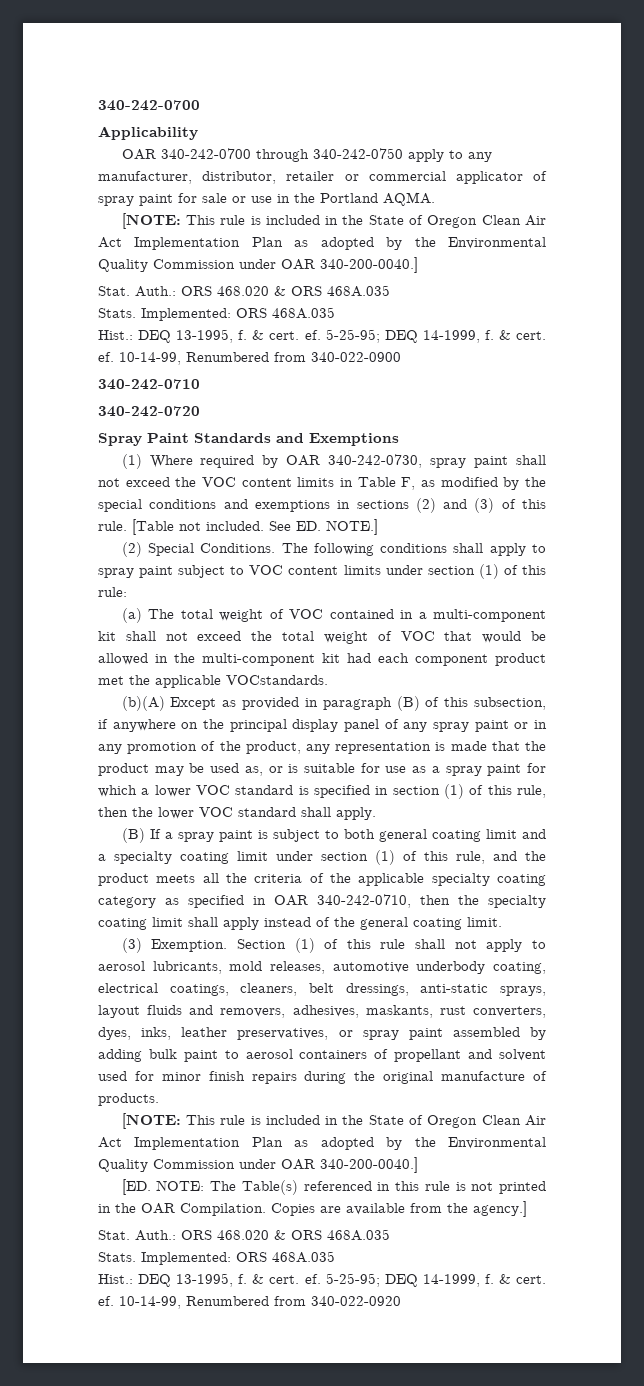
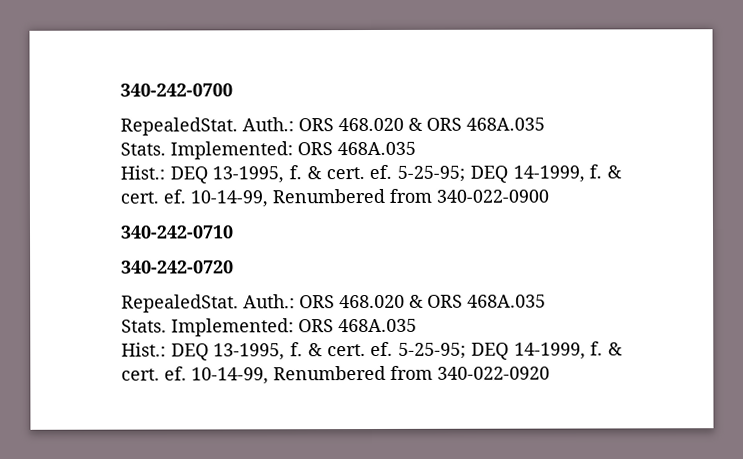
[98,126,198,140] [121,148,492,162] [98,171,547,184] [98,192,435,206] [121,213,546,229] [98,237,546,250] [98,257,418,273] [98,286,130,296] Applicability // OAR 340-242-0700 through 340-242-0750 apply to any manufacturer, distributor, retailer or commercial applicator of spray paint for sale or use in the Portland AQMA. // [NOTE: This rule is included in the State of Oregon Clean Air Act Implementation Plan as adopted by the Environmental Quality Commission under OAR 340-200-0040.] // Stat. -> [120,117,238,136] RepealedStat.
[98,433,399,446] [121,454,546,469] [98,477,546,490] [98,498,546,513] [98,519,378,535] [121,542,546,557] [98,564,546,579] [98,587,127,597] [121,608,546,623] [98,631,546,644] [98,653,546,666] [98,675,328,688] [121,696,546,711] [98,719,548,732] [98,741,546,754] [98,763,546,776] [98,784,546,799] [98,807,376,820] [121,828,546,843] [98,850,546,865] [98,873,546,886] [98,894,546,908] [98,917,502,930] [121,938,546,953] [98,961,546,974] [98,983,546,996] [98,1005,546,1018] [98,1027,546,1040] [98,1049,547,1062] [98,1071,547,1084] [98,1093,159,1106] [121,1113,546,1129] [98,1137,546,1150] [98,1157,418,1173] [121,1179,546,1195] [98,1201,527,1217] [98,1230,130,1240] Spray Paint Standards and Exemptions // (1) Where required by OAR 340-242-0730, spray paint shall not exceed the VOC content limits in Table F, as modified by the special conditions and exemptions in sections (2) and (3) of this rule. [Table not included. See ED. NOTE.] // (2) Special Conditions. The following conditions shall apply to spray paint subject to VOC content limits under section (1) of this rule: // (a) The total weight of VOC contained in a multi-component kit shall not exceed the total weight of VOC that would be allowed in the multi-component kit had each component product met the applicable VOCstandards. // (b)(A) Except as provided in paragraph (B) of this subsection, if anywhere on the principal display panel of any spray paint or in any promotion of the product, any representation is made that the product may be used as, or is suitable for use as a spray paint for which a lower VOC standard is specified in section (1) of this rule, then the lower VOC standard shall apply. // (B) If a spray paint is subject to both general coating limit and a specialty coating limit under section (1) of this rule, and the product meets all the criteria of the applicable specialty coating category as specified in OAR 340-242-0710, then the specialty coating limit shall apply instead of the general coating limit. // (3) Exemption. Section (1) of this rule shall not apply to aerosol lubricants, mold releases, automotive underbody coating, electrical coatings, cleaners, belt dressings, anti-static sprays, layout fluids and removers, adhesives, maskants, rust converters, dyes, inks, leather preservatives, or spray paint assembled by adding bulk paint to aerosol containers of propellant and solvent used for minor finish repairs during the original manufacture of products. // [NOTE: This rule is included in the State of Oregon Clean Air Act Implementation Plan as adopted by the Environmental Quality Commission under OAR 340-200-0040.] // [ED. NOTE: The Table(s) referenced in this rule is not printed in the OAR Compilation. Copies are available from the agency.] // Stat. -> [121,294,239,313] RepealedStat.

